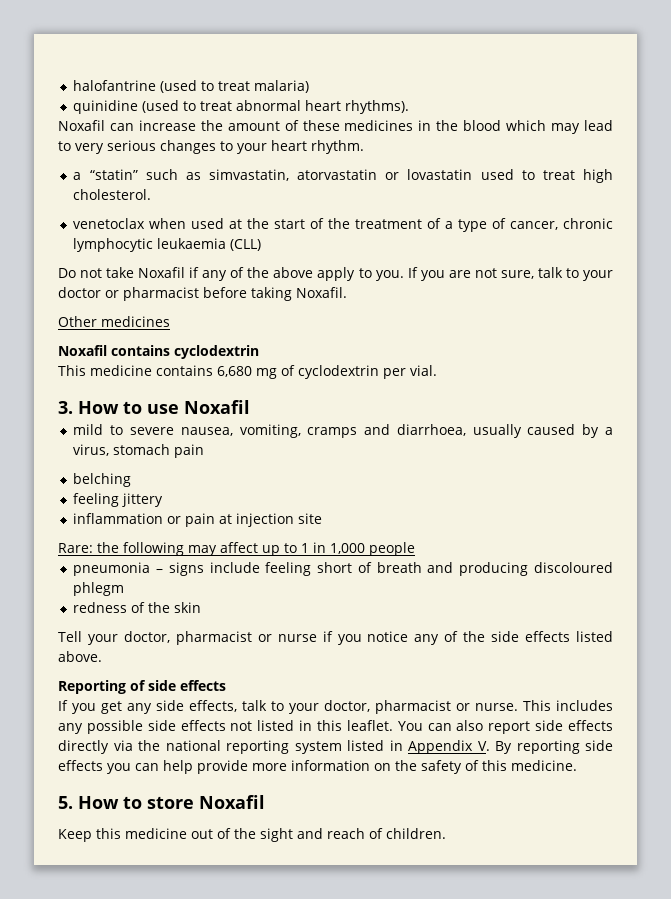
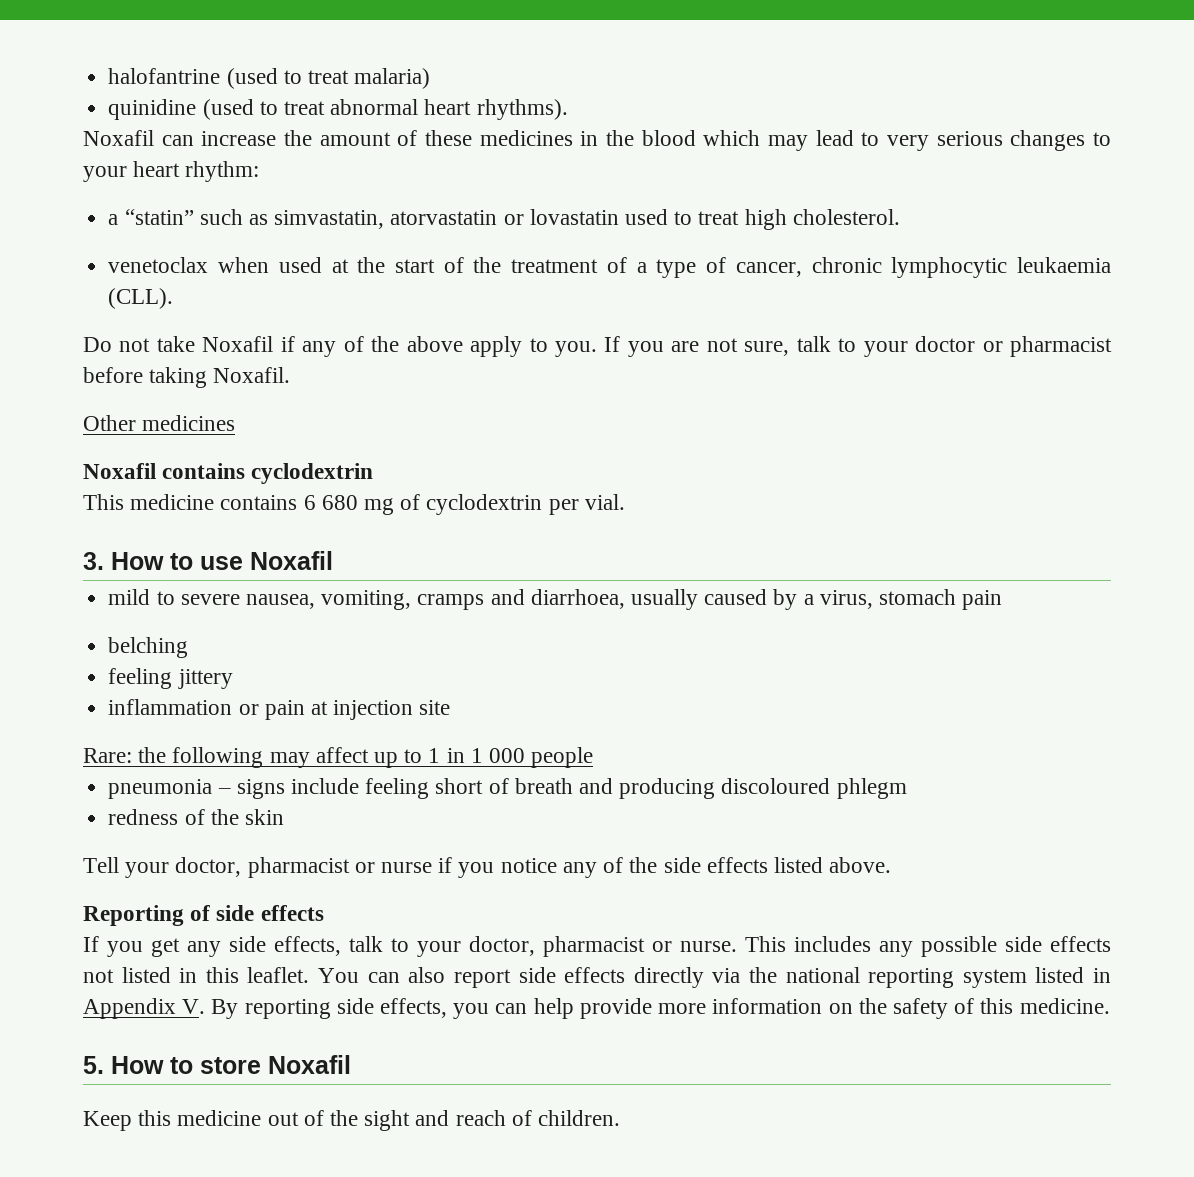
[311,140,364,154] rhythm. -> [185,161,260,182] rhythm:
[230,239,262,251] (CLL) -> [108,288,174,309] (CLL).
[217,366,252,377] 6,680 -> [303,495,358,510] 6 680
[330,543,365,554] 1,000 -> [470,748,526,763] 1 000
[58,760,103,771] effects -> [380,998,448,1018] effects,

